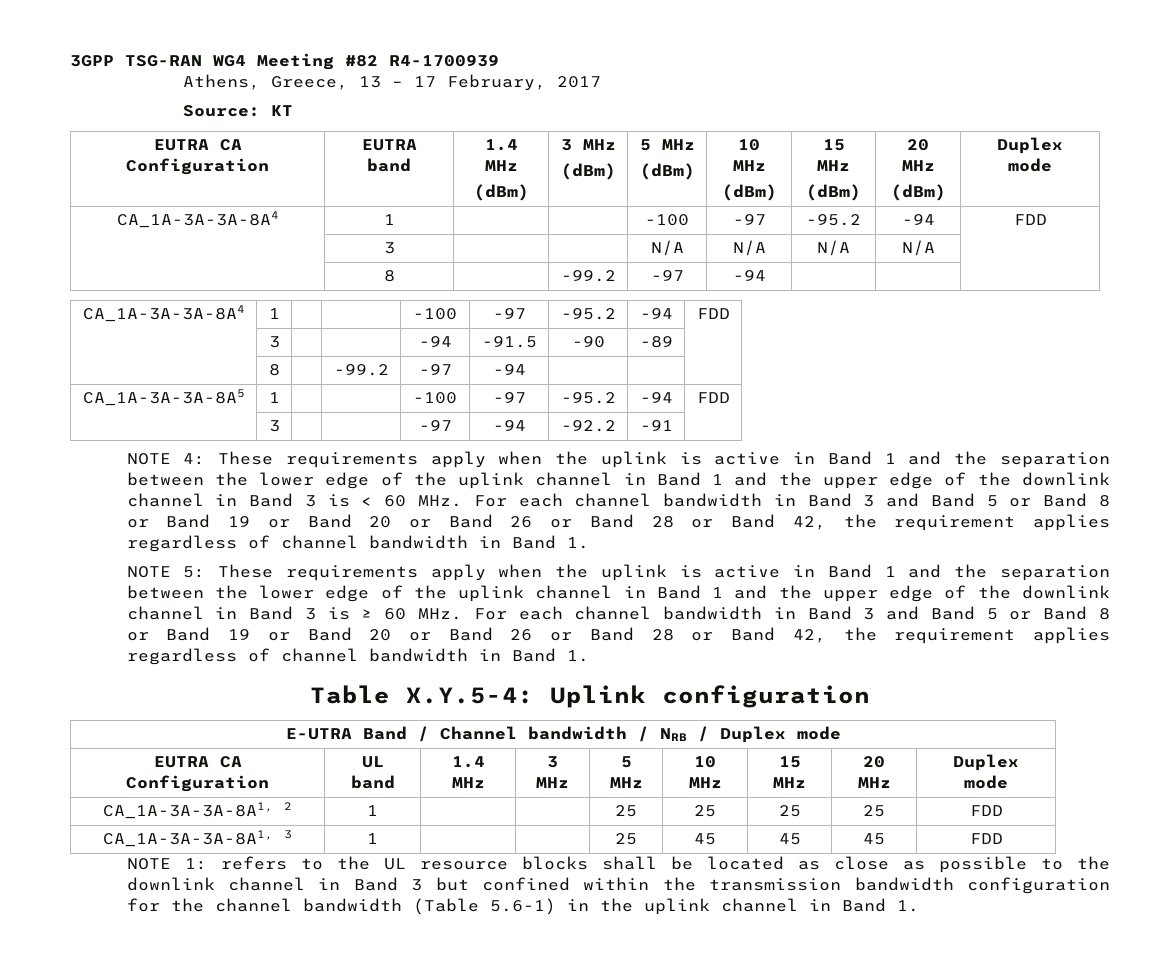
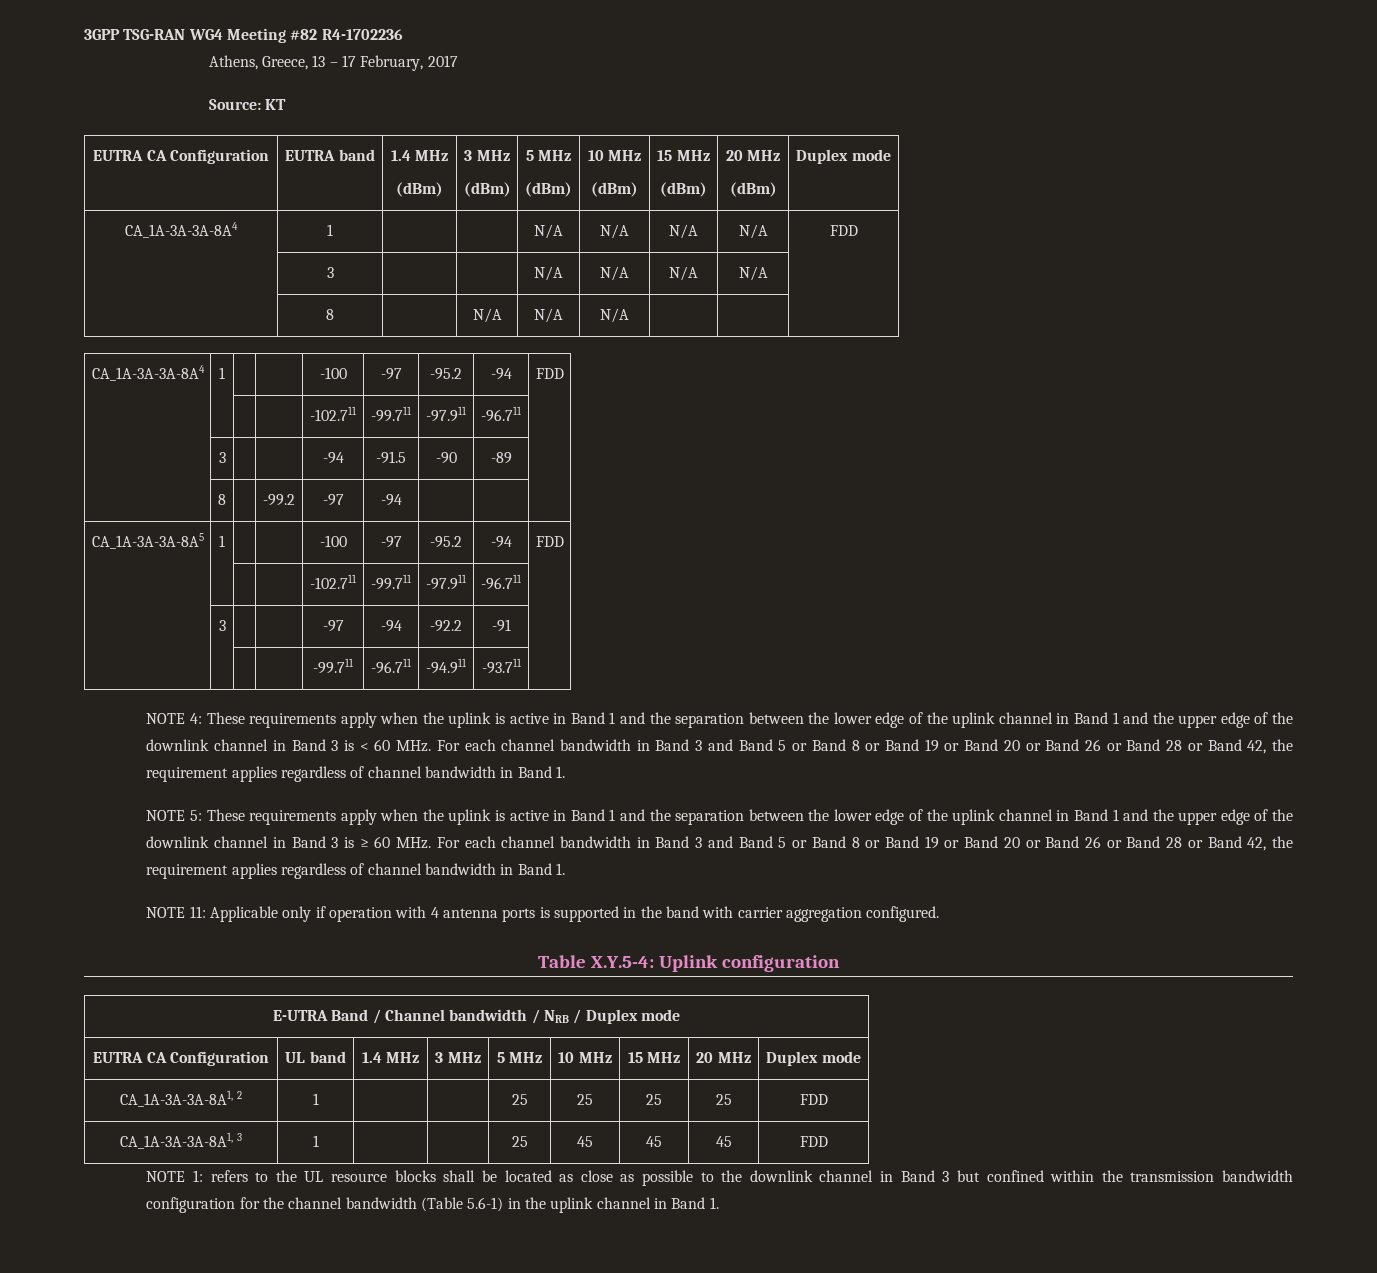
[389,55,499,67] R4-1700939 -> [321,29,403,40] R4-1702236
[645,214,689,226] [732,214,766,225] [806,214,861,226] [901,214,935,225] -100 | -97 | -95.2 | -94 -> [534,224,563,239] [600,224,629,239] [669,224,698,239] [738,224,768,239] N/A | N/A | N/A | N/A
[560,270,616,282] [650,270,684,281] [732,270,766,281] [82,305,245,322] [268,308,280,319] [413,308,457,320] [492,308,526,319] [560,308,616,320] [639,308,673,319] [696,308,730,319] -99.2 | -97 | -94 | | | // CA_1A-3A-3A-8A4 | 1 | | | -100 | -97 | -95.2 | -94 | FDD -> [472,308,502,323] [534,308,563,323] [600,308,629,323] [91,365,205,381] [219,367,225,379] [319,367,347,379] [380,368,402,380] [430,368,462,380] [490,368,512,380] [535,368,564,379] [310,406,357,421] [371,406,412,422] [426,406,467,422] [481,406,522,422] N/A | N/A | N/A | | | // CA_1A-3A-3A-8A4 | 1 | | | -100 | -97 | -95.2 | -94 | FDD // | | | | -102.711 | -99.711 | -97.911 | -96.711 |
(730, 397) none -> [310,574,357,589] [371,574,412,590] [426,574,467,590] [481,574,522,590] // | | | | -102.711 | -99.711 | -97.911 | -96.711 |
(673, 425) none -> [313,658,354,674] [371,658,412,674] [426,658,467,674] [481,658,522,674] // | | | | -99.711 | -96.711 | -94.911 | -93.711 |
(589, 656) none -> [146,906,940,922] // NOTE 11: Applicable only if operation with 4 antenna ports is supported in the band with carrier aggregation configured.

